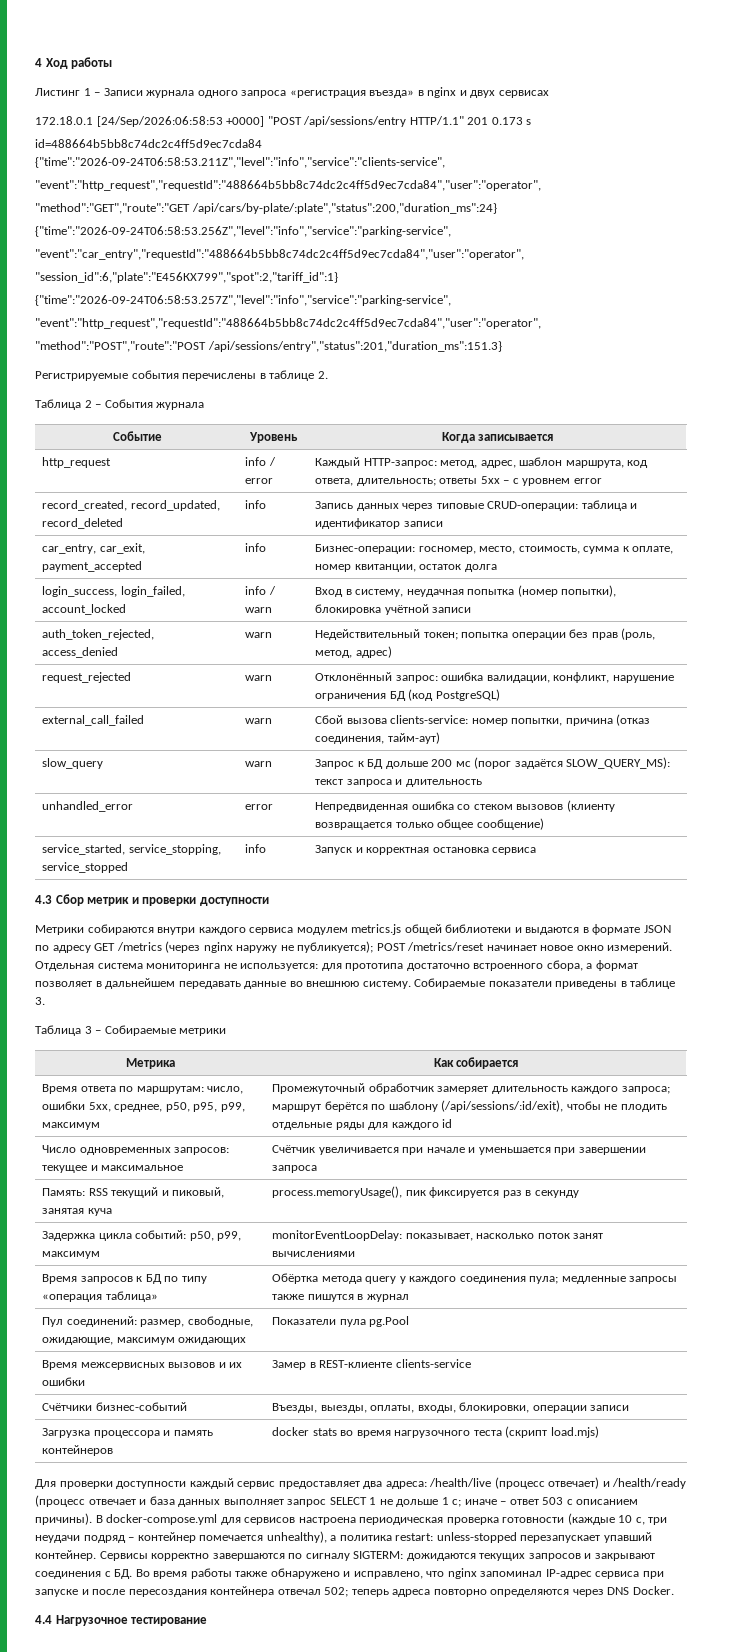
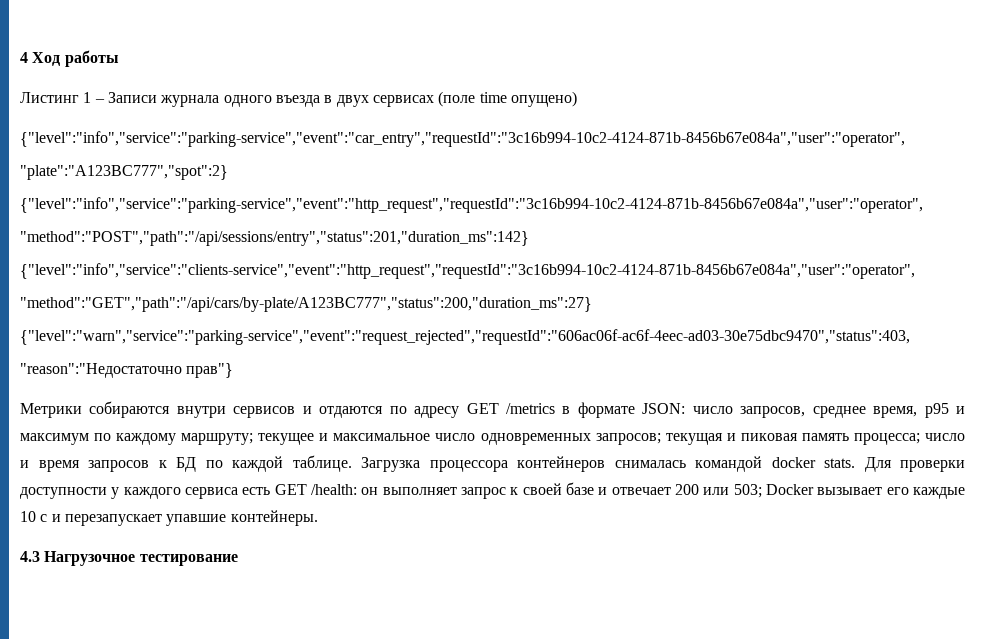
[241,87,549,98] [35,116,532,127] [35,139,262,148] [35,157,445,168] [35,180,541,191] [35,203,497,214] [35,226,451,237] [35,249,524,260] [35,272,338,283] [35,295,451,306] [35,318,541,329] [35,341,502,352] [35,370,328,381] [35,399,205,410] [112,431,162,441] [249,432,298,443] [441,432,554,443] [42,457,112,468] [245,457,276,466] [245,478,274,484] [315,457,649,468] [315,476,602,486] [42,500,220,511] [42,518,124,529] [245,500,267,509] [315,500,638,511] [315,518,443,529] [42,543,145,554] [42,561,143,572] [245,543,267,552] [315,544,674,554] [315,564,497,572] [42,586,185,597] [42,604,127,615] [245,586,276,595] [245,607,273,613] [315,585,617,597] [315,604,472,615] [42,629,155,640] [42,647,119,658] [245,632,273,638] [315,628,656,640] [315,646,392,658] [42,672,132,683] [245,675,273,681] [315,672,674,683] [315,689,500,701] [42,715,145,726] [245,718,273,724] [315,714,651,726] [315,732,440,744] [42,758,104,769] [245,761,273,767] [315,757,671,769] [315,779,482,787] [42,801,134,812] [245,804,274,810] [315,800,615,812] [315,818,544,830] [42,844,221,855] [42,862,129,873] [245,844,267,853] [315,845,537,855] [35,894,269,906] [35,924,671,935] [35,941,673,953] [35,960,638,971] [35,978,676,989] [35,997,45,1005] [35,1025,227,1036] [126,1058,175,1069] [433,1057,519,1069] [42,1084,244,1094] [42,1101,245,1112] [42,1122,101,1130] [272,1083,670,1094] [272,1100,667,1112] [272,1119,453,1130] [42,1145,230,1155] [42,1165,184,1173] [272,1145,646,1155] [272,1165,318,1173] [42,1187,225,1198] [42,1208,112,1216] [272,1186,579,1198] [42,1230,242,1241] [42,1251,101,1259] [272,1230,604,1241] [272,1251,356,1257] [42,1274,207,1284] [42,1291,158,1302] [272,1273,678,1284] [272,1294,409,1302] [42,1316,253,1327] [42,1337,247,1345] [272,1316,410,1327] [42,1360,243,1370] [42,1377,86,1386] [272,1359,471,1370] [42,1402,187,1411] [272,1402,630,1413] [42,1428,213,1438] [42,1445,114,1456] [272,1426,599,1438] [35,1477,687,1489] [35,1495,639,1507] [35,1513,668,1525] [35,1531,652,1543] [35,1550,655,1561] [35,1568,664,1579] [35,1586,674,1597] [35,1615,52,1624] запроса «регистрация въезда» в nginx и двух сервисах // 172.18.0.1 [24/Sep/2026:06:58:53 +0000] "POST /api/sessions/entry HTTP/1.1" 201 0.173 s // id=488664b5bb8c74dc2c4ff5d9ec7cda84 // {"time":"2026-09-24T06:58:53.211Z","level":"info","service":"clients-service", // "event":"http_request","requestId":"488664b5bb8c74dc2c4ff5d9ec7cda84","user":"operator", // "method":"GET","route":"GET /api/cars/by-plate/:plate","status":200,"duration_ms":24} // {"time":"2026-09-24T06:58:53.256Z","level":"info","service":"parking-service", // "event":"car_entry","requestId":"488664b5bb8c74dc2c4ff5d9ec7cda84","user":"operator", // "session_id":6,"plate":"Е456КХ799","spot":2,"tariff_id":1} // {"time":"2026-09-24T06:58:53.257Z","level":"info","service":"parking-service", // "event":"http_request","requestId":"488664b5bb8c74dc2c4ff5d9ec7cda84","user":"operator", // "method":"POST","route":"POST /api/sessions/entry","status":201,"duration_ms":151.3} // Регистрируемые события перечислены в таблице 2. // Таблица 2 – События журнала // Событие | Уровень | Когда записывается // http_request | info / error | Каждый HTTP-запрос: метод, адрес, шаблон маршрута, код ответа, длительность; ответы 5xx – с уровнем error // record_created, record_updated, record_deleted | info | Запись данных через типовые CRUD-операции: таблица и идентификатор записи // car_entry, car_exit, payment_accepted | info | Бизнес-операции: госномер, место, стоимость, сумма к оплате, номер квитанции, остаток долга // login_success, login_failed, account_locked | info / warn | Вход в систему, неудачная попытка (номер попытки), блокировка учётной записи // auth_token_rejected, access_denied | warn | Недействительный токен; попытка операции без прав (роль, метод, адрес) // request_rejected | warn | Отклонённый запрос: ошибка валидации, конфликт, нарушение ограничения БД (код PostgreSQL) // external_call_failed | warn | Сбой вызова clients-service: номер попытки, причина (отказ соединения, тайм-аут) // slow_query | warn | Запрос к БД дольше 200 мс (порог задаётся SLOW_QUERY_MS): текст запроса и длительность // unhandled_error | error | Непредвиденная ошибка со стеком вызовов (клиенту возвращается только общее сообщение) // service_started, service_stopping, service_stopped | info | Запуск и корректная остановка сервиса // 4.3 Сбор метрик и проверки доступности // Метрики собираются внутри каждого сервиса модулем metrics.js общей библиотеки и выдаются в формате JSON по адресу GET /metrics (через nginx наружу не публикуется); POST /metrics/reset начинает новое окно измерений. Отдельная система мониторинга не используется: для прототипа достаточно встроенного сбора, а формат позволяет в дальнейшем передавать данные во внешнюю систему. Собираемые показатели приведены в таблице 3. // Таблица 3 – Собираемые метрики // Метрика | Как собирается // Время ответа по маршрутам: число, ошибки 5xx, среднее, p50, p95, p99, максимум | Промежуточный обработчик замеряет длительность каждого запроса; маршрут берётся по шаблону (/api/sessions/:id/exit), чтобы не плодить отдельные ряды для каждого id // Число одновременных запросов: текущее и максимальное | Счётчик увеличивается при начале и уменьшается при завершении запроса // Память: RSS текущий и пиковый, занятая куча | process.memoryUsage(), пик фиксируется раз в секунду // Задержка цикла событий: p50, p99, максимум | monitorEventLoopDelay: показывает, насколько поток занят вычислениями // Время запросов к БД по типу «операция таблица» | Обёртка метода query у каждого соединения пула; медленные запросы также пишутся в журнал // Пул соединений: размер, свободные, ожидающие, максимум ожидающих | Показатели пула pg.Pool // Время межсервисных вызовов и их ошибки | Замер в REST-клиенте clients-service // Счётчики бизнес-событий | Въезды, выезды, оплаты, входы, блокировки, операции записи // Загрузка процессора и память контейнеров | docker stats во время нагрузочного теста (скрипт load.mjs) // Для проверки доступности каждый сервис предоставляет два адреса: /health/live (процесс отвечает) и /health/ready (процесс отвечает и база данных выполняет запрос SELECT 1 не дольше 1 с; иначе – ответ 503 с описанием причины). В docker-compose.yml для сервисов настроена периодическая проверка готовности (каждые 10 с, три неудачи подряд – контейнер помечается unhealthy), а политика restart: unless-stopped перезапускает упавший контейнер. Сервисы корректно завершаются по сигналу SIGTERM: дожидаются текущих запросов и закрывают соединения с БД. Во время работы также обнаружено и исправлено, что nginx запоминал IP-адрес сервиса при запуске и после пересоздания контейнера отвечал 502; теперь адреса повторно определяются через DNS Docker. // 4.4 -> [275,91,577,107] [20,131,905,147] [20,165,228,180] [20,197,923,213] [20,231,529,246] [20,263,915,279] [20,297,592,312] [20,329,910,345] [20,363,234,378] [20,401,966,418] [20,433,966,445] [20,455,965,472] [20,482,966,499] [20,510,318,526] [20,551,40,562] въезда в двух сервисах (поле time опущено) // {"level":"info","service":"parking-service","event":"car_entry","requestId":"3c16b994-10c2-4124-871b-8456b67e084a","user":"operator", // "plate":"А123ВС777","spot":2} // {"level":"info","service":"parking-service","event":"http_request","requestId":"3c16b994-10c2-4124-871b-8456b67e084a","user":"operator", // "method":"POST","path":"/api/sessions/entry","status":201,"duration_ms":142} // {"level":"info","service":"clients-service","event":"http_request","requestId":"3c16b994-10c2-4124-871b-8456b67e084a","user":"operator", // "method":"GET","path":"/api/cars/by-plate/А123ВС777","status":200,"duration_ms":27} // {"level":"warn","service":"parking-service","event":"request_rejected","requestId":"606ac06f-ac6f-4eec-ad03-30e75dbc9470","status":403, // "reason":"Недостаточно прав"} // Метрики собираются внутри сервисов и отдаются по адресу GET /metrics в формате JSON: число запросов, среднее время, p95 и максимум по каждому маршруту; текущее и максимальное число одновременных запросов; текущая и пиковая память процесса; число и время запросов к БД по каждой таблице. Загрузка процессора контейнеров снималась командой docker stats. Для проверки доступности у каждого сервиса есть GET /health: он выполняет запрос к своей базе и отвечает 200 или 503; Docker вызывает его каждые 10 с и перезапускает упавшие контейнеры. // 4.3

